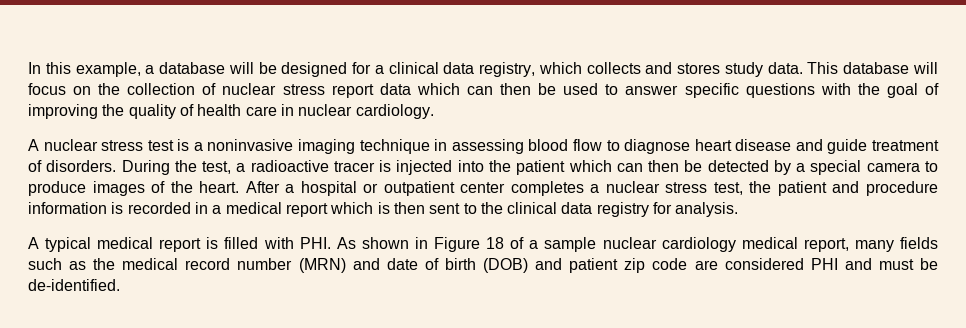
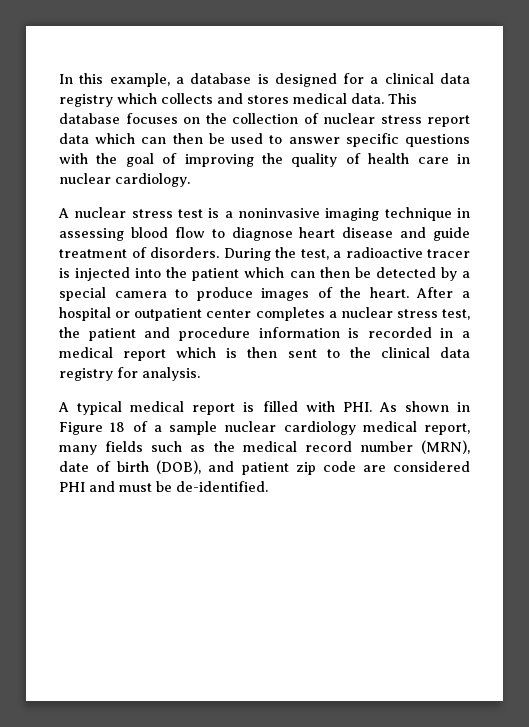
[228,62,277,74] will be -> [257,74,269,84] is
[479,62,536,77] registry, -> [59,94,113,107] registry
[724,62,763,77] study -> [293,93,347,104] medical
[913,62,939,74] [28,83,66,95] will focus -> [125,113,178,124] focuses
[298,258,380,273] (MRN) and -> [421,440,470,454] (MRN),
[483,258,529,273] (DOB) -> [156,460,202,474] (DOB),

